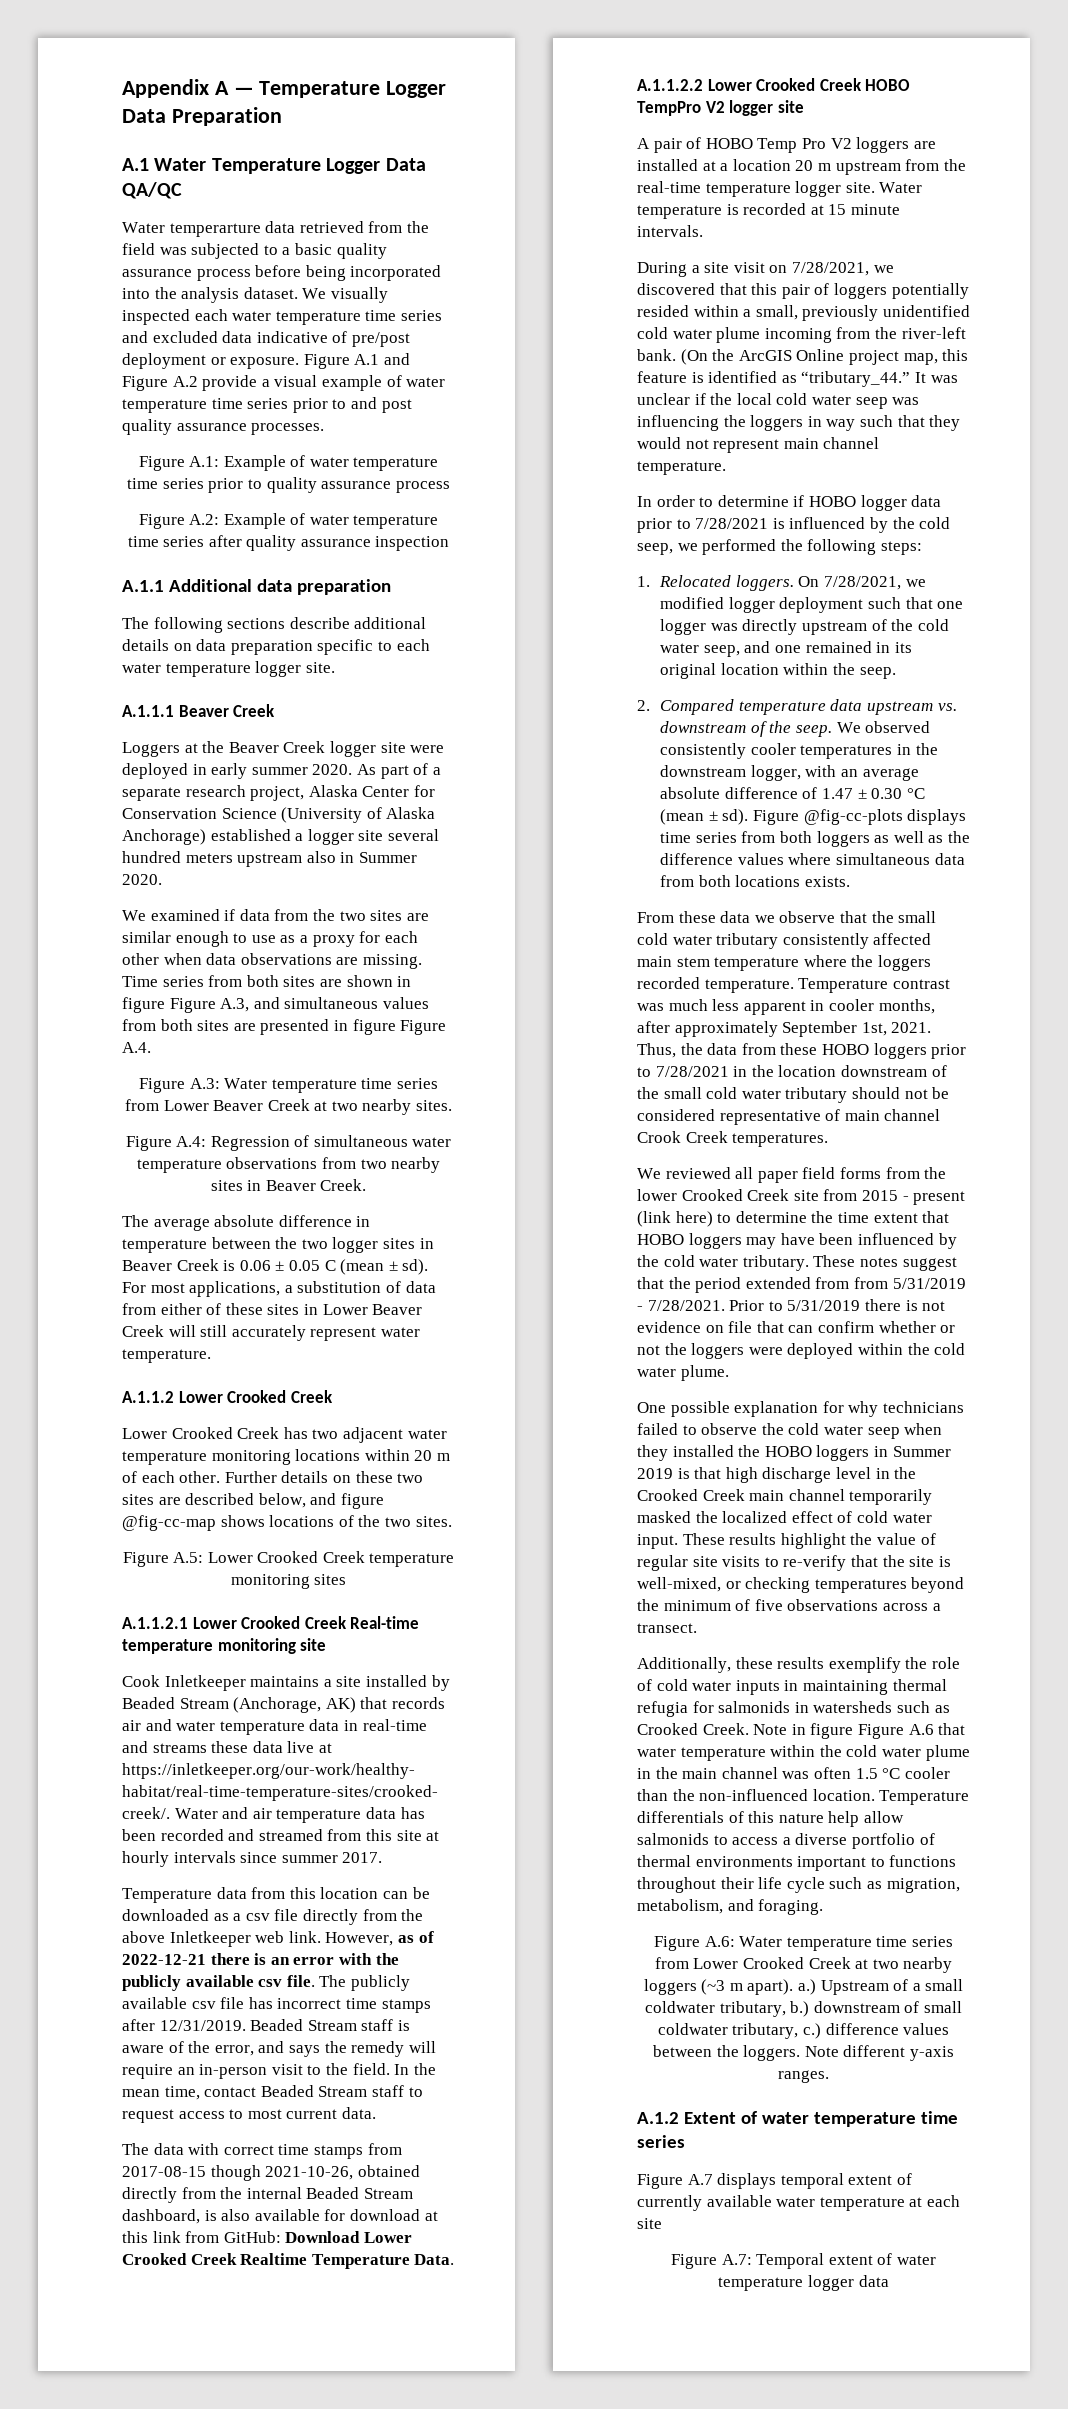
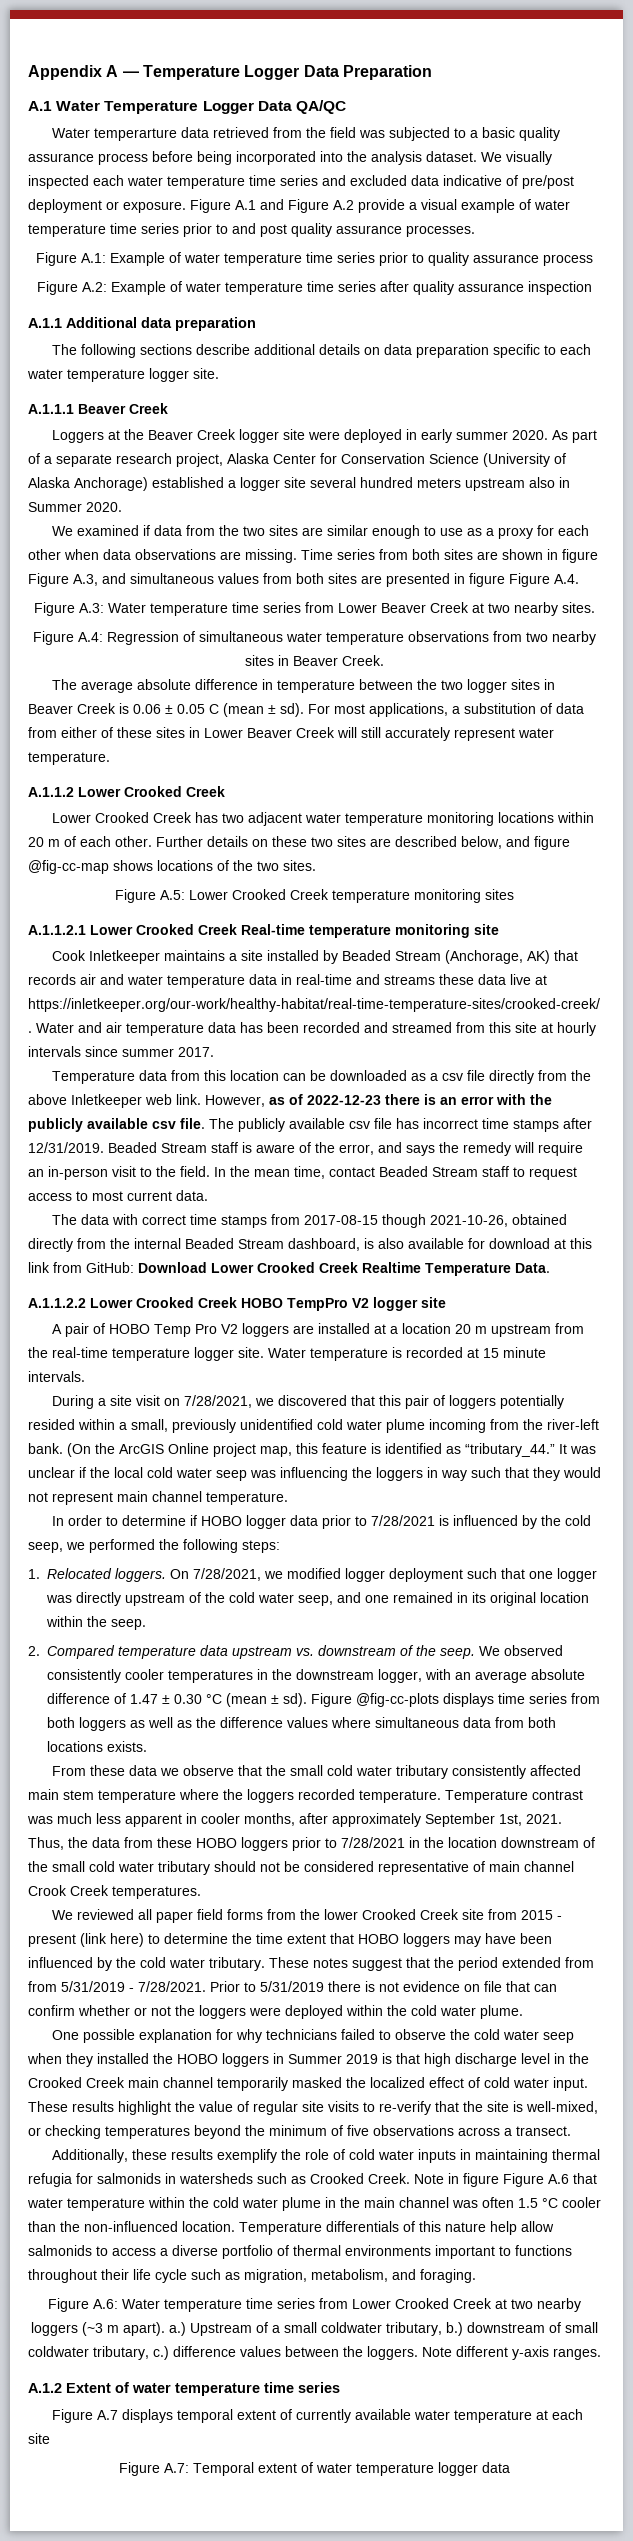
[122,1954,206,1965] 2022-12-21 -> [307,1095,381,1105] 2022-12-23

